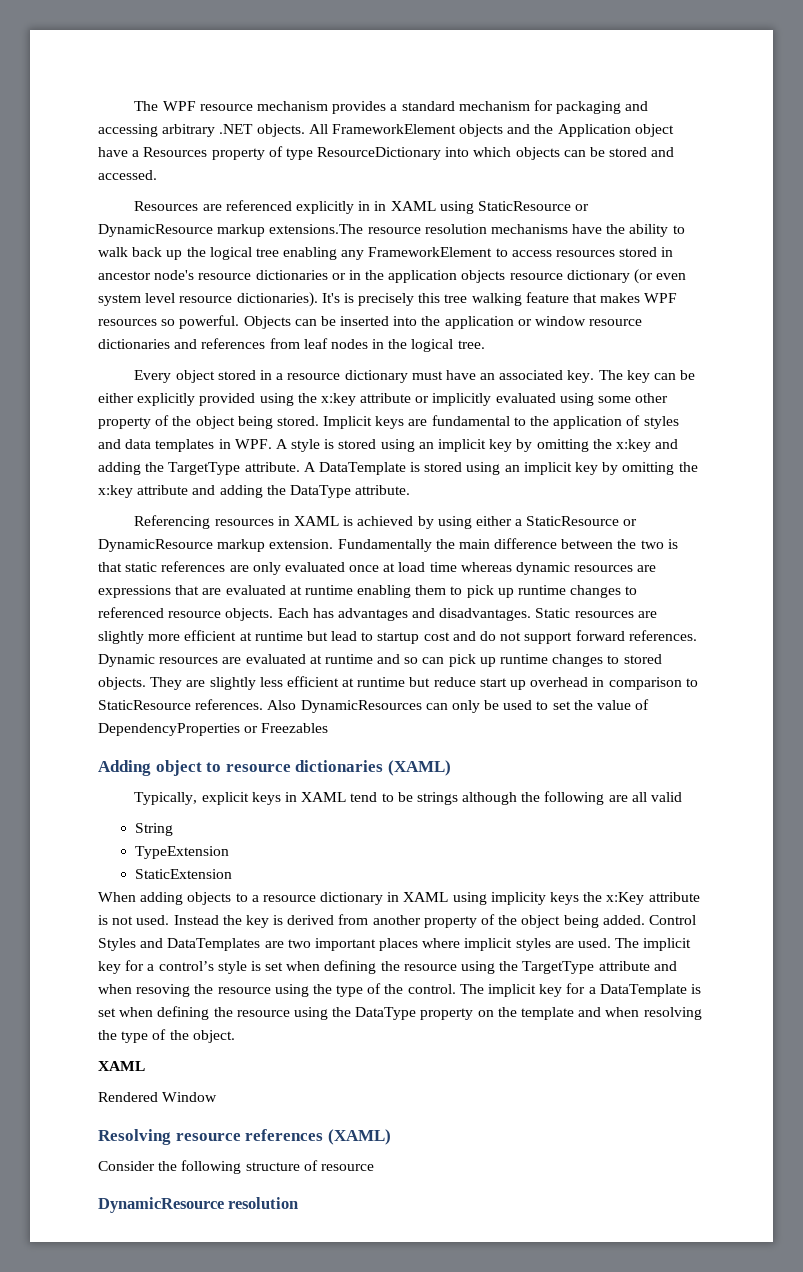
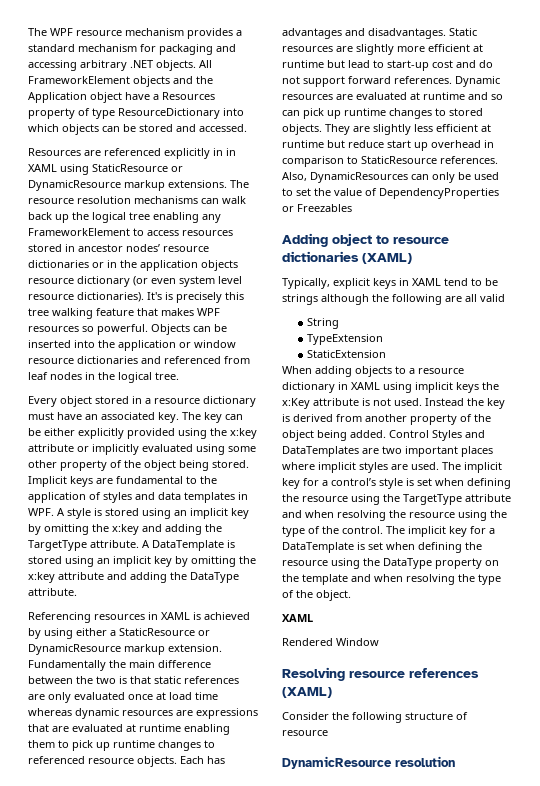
[269,224,364,234] extensions.The -> [168,180,249,188] extensions. The
[572,224,685,237] have the ability to -> [201,198,219,204] can
[154,270,195,280] node's -> [126,244,160,252] nodes’
[201,338,266,349] references -> [164,356,221,364] referenced
[377,632,420,644] startup -> [387,60,429,71] start-up
[267,700,297,710] Also -> [282,172,307,181] Also,
[490,892,546,905] implicity -> [415,382,453,393] implicit
[136,984,191,997] resoving -> [337,510,386,521] resolving

